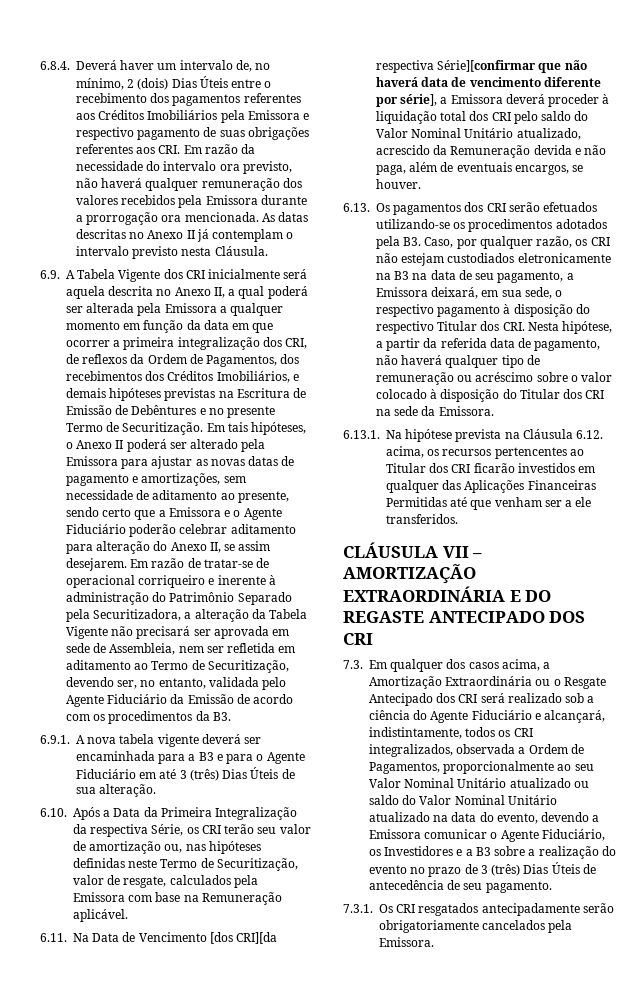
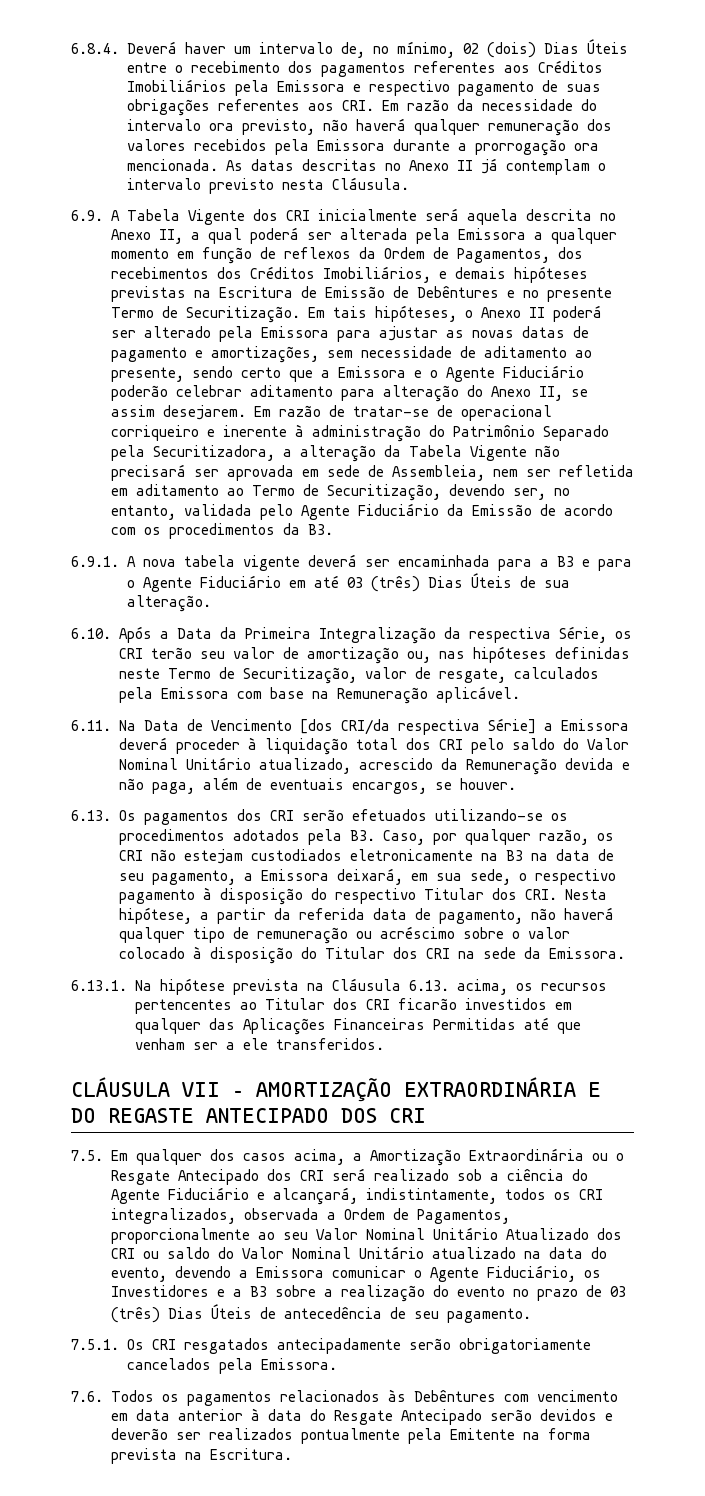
[127,79,135,88] 2 -> [462,43,479,54] 02
[186,320,274,333] [66,337,308,350] da data em que ocorrer a primeira integralização dos CRI, -> (252, 255) none
[179,770,187,779] 3 -> [346,577,363,588] 03
[236,932,278,944] [376,60,587,73] [376,77,601,87] [376,94,438,107] CRI][da respectiva Série][confirmar que não haverá data de vencimento diferente por série], -> [340,718,536,735] CRI/da respectiva Série]
[576,430,604,439] 6.12. -> [408,980,449,991] 6.13.
[343,660,363,669] 7.3. -> [71,1150,103,1161] 7.5.
[509,778,571,788] atualizado -> [505,1228,622,1240] [110,1248,135,1259] Atualizado dos CRI
[480,865,488,874] 3 -> [609,1286,626,1297] 03
[343,904,373,913] 7.3.1. -> [71,1339,119,1350] 7.5.1.
(434, 942) none -> [71,1389,618,1406] [110,1408,613,1425] [110,1428,591,1444] [110,1448,292,1464] // 7.6. Todos os pagamentos relacionados às Debêntures com vencimento em data anterior à data do Resgate Antecipado serão devidos e deverão ser realizados pontualmente pela Emitente na forma prevista na Escritura.

